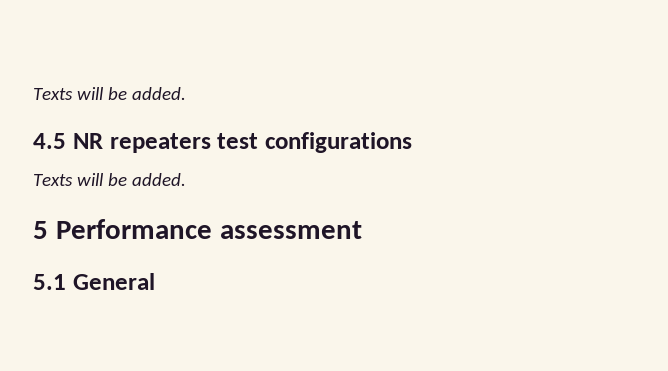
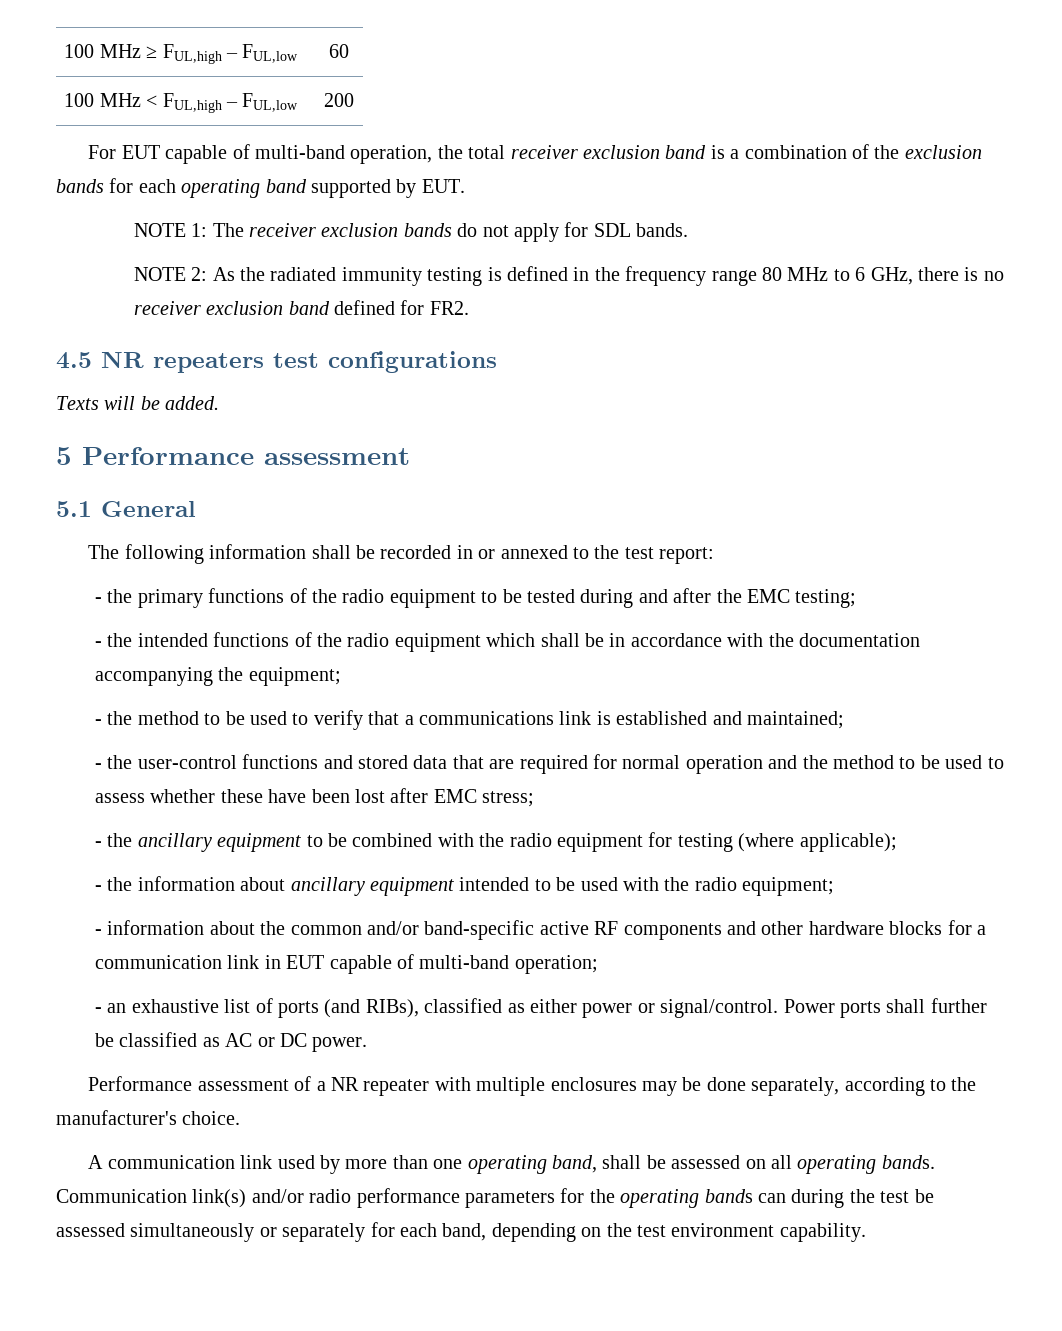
[33,87,186,100] Texts will be added. -> [64,44,299,64] [328,44,349,58] [64,93,299,113] [323,93,354,107] [88,144,982,164] [56,178,465,198] [133,222,689,242] [133,266,1004,286] [133,300,469,315] 100 MHz ≥ FUL,high – FUL,low | 60 // 100 MHz < FUL,high – FUL,low | 200 // For EUT capable of multi-band operation, the total receiver exclusion band is a combination of the exclusion bands for each operating band supported by EUT. // NOTE 1: The receiver exclusion bands do not apply for SDL bands. // NOTE 2: As the radiated immunity testing is defined in the frequency range 80 MHz to 6 GHz, there is no receiver exclusion band defined for FR2.
(155, 281) none -> [88,544,715,564] [94,588,857,608] [94,632,920,652] [94,667,341,686] [94,710,844,730] [94,754,1004,774] [94,788,535,807] [94,832,897,852] [94,876,835,896] [94,920,986,940] [94,954,598,974] [94,998,987,1018] [94,1032,368,1052] [88,1076,977,1096] [56,1110,241,1125] [88,1155,935,1174] [56,1188,934,1208] [56,1222,866,1242] // The following information shall be recorded in or annexed to the test report: // - the primary functions of the radio equipment to be tested during and after the EMC testing; // - the intended functions of the radio equipment which shall be in accordance with the documentation accompanying the equipment; // - the method to be used to verify that a communications link is established and maintained; // - the user-control functions and stored data that are required for normal operation and the method to be used to assess whether these have been lost after EMC stress; // - the ancillary equipment to be combined with the radio equipment for testing (where applicable); // - the information about ancillary equipment intended to be used with the radio equipment; // - information about the common and/or band-specific active RF components and other hardware blocks for a communication link in EUT capable of multi-band operation; // - an exhaustive list of ports (and RIBs), classified as either power or signal/control. Power ports shall further be classified as AC or DC power. // Performance assessment of a NR repeater with multiple enclosures may be done separately, according to the manufacturer's choice. // A communication link used by more than one operating band, shall be assessed on all operating bands. Communication link(s) and/or radio performance parameters for the operating bands can during the test be assessed simultaneously or separately for each band, depending on the test environment capability.

